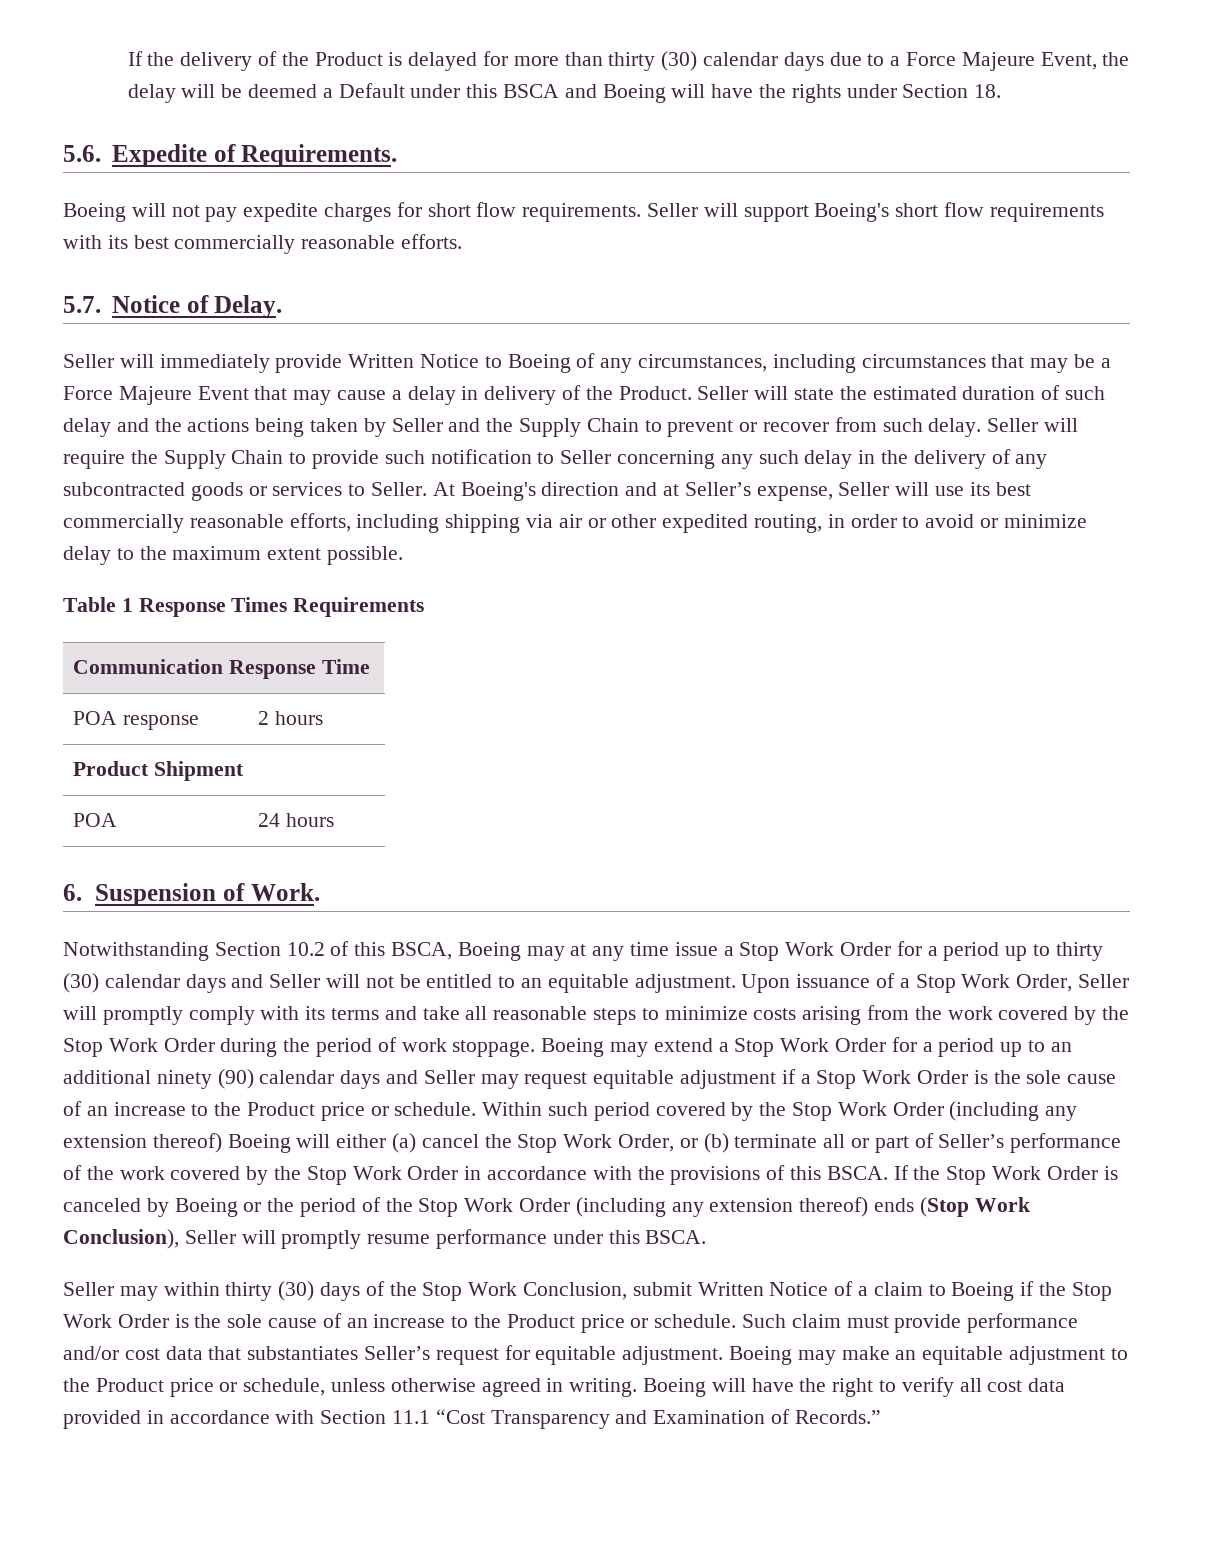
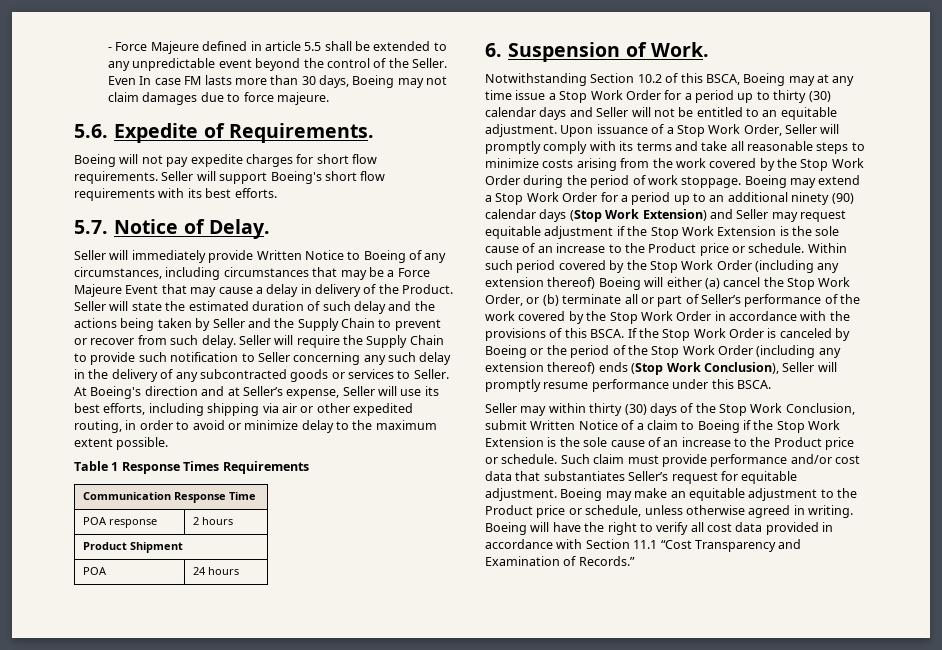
[127,51,1130,71] [127,83,1002,103] If the delivery of the Product is delayed for more than thirty (30) calendar days due to a Force Majeure Event, the delay will be deemed a Default under this BSCA and Boeing will have the rights under Section 18. -> [108,41,447,54] [108,58,448,71] [108,75,448,88] [108,92,329,105] - Force Majeure defined in article 5.5 shall be extended to any unpredictable event beyond the control of the Seller. Even In case FM lasts more than 30 days, Boeing may not claim damages due to force majeure.
[174,235,396,254] commercially reasonable -> (232, 193) none
[63,514,284,533] commercially reasonable -> (100, 408) none
(381, 1079) none -> [569,209,707,222] (Stop Work Extension)
[800,1070,969,1089] a Stop Work Order -> [627,226,777,239] the Stop Work Extension
[117,1314,169,1328] Order -> [485,437,544,447] Extension

